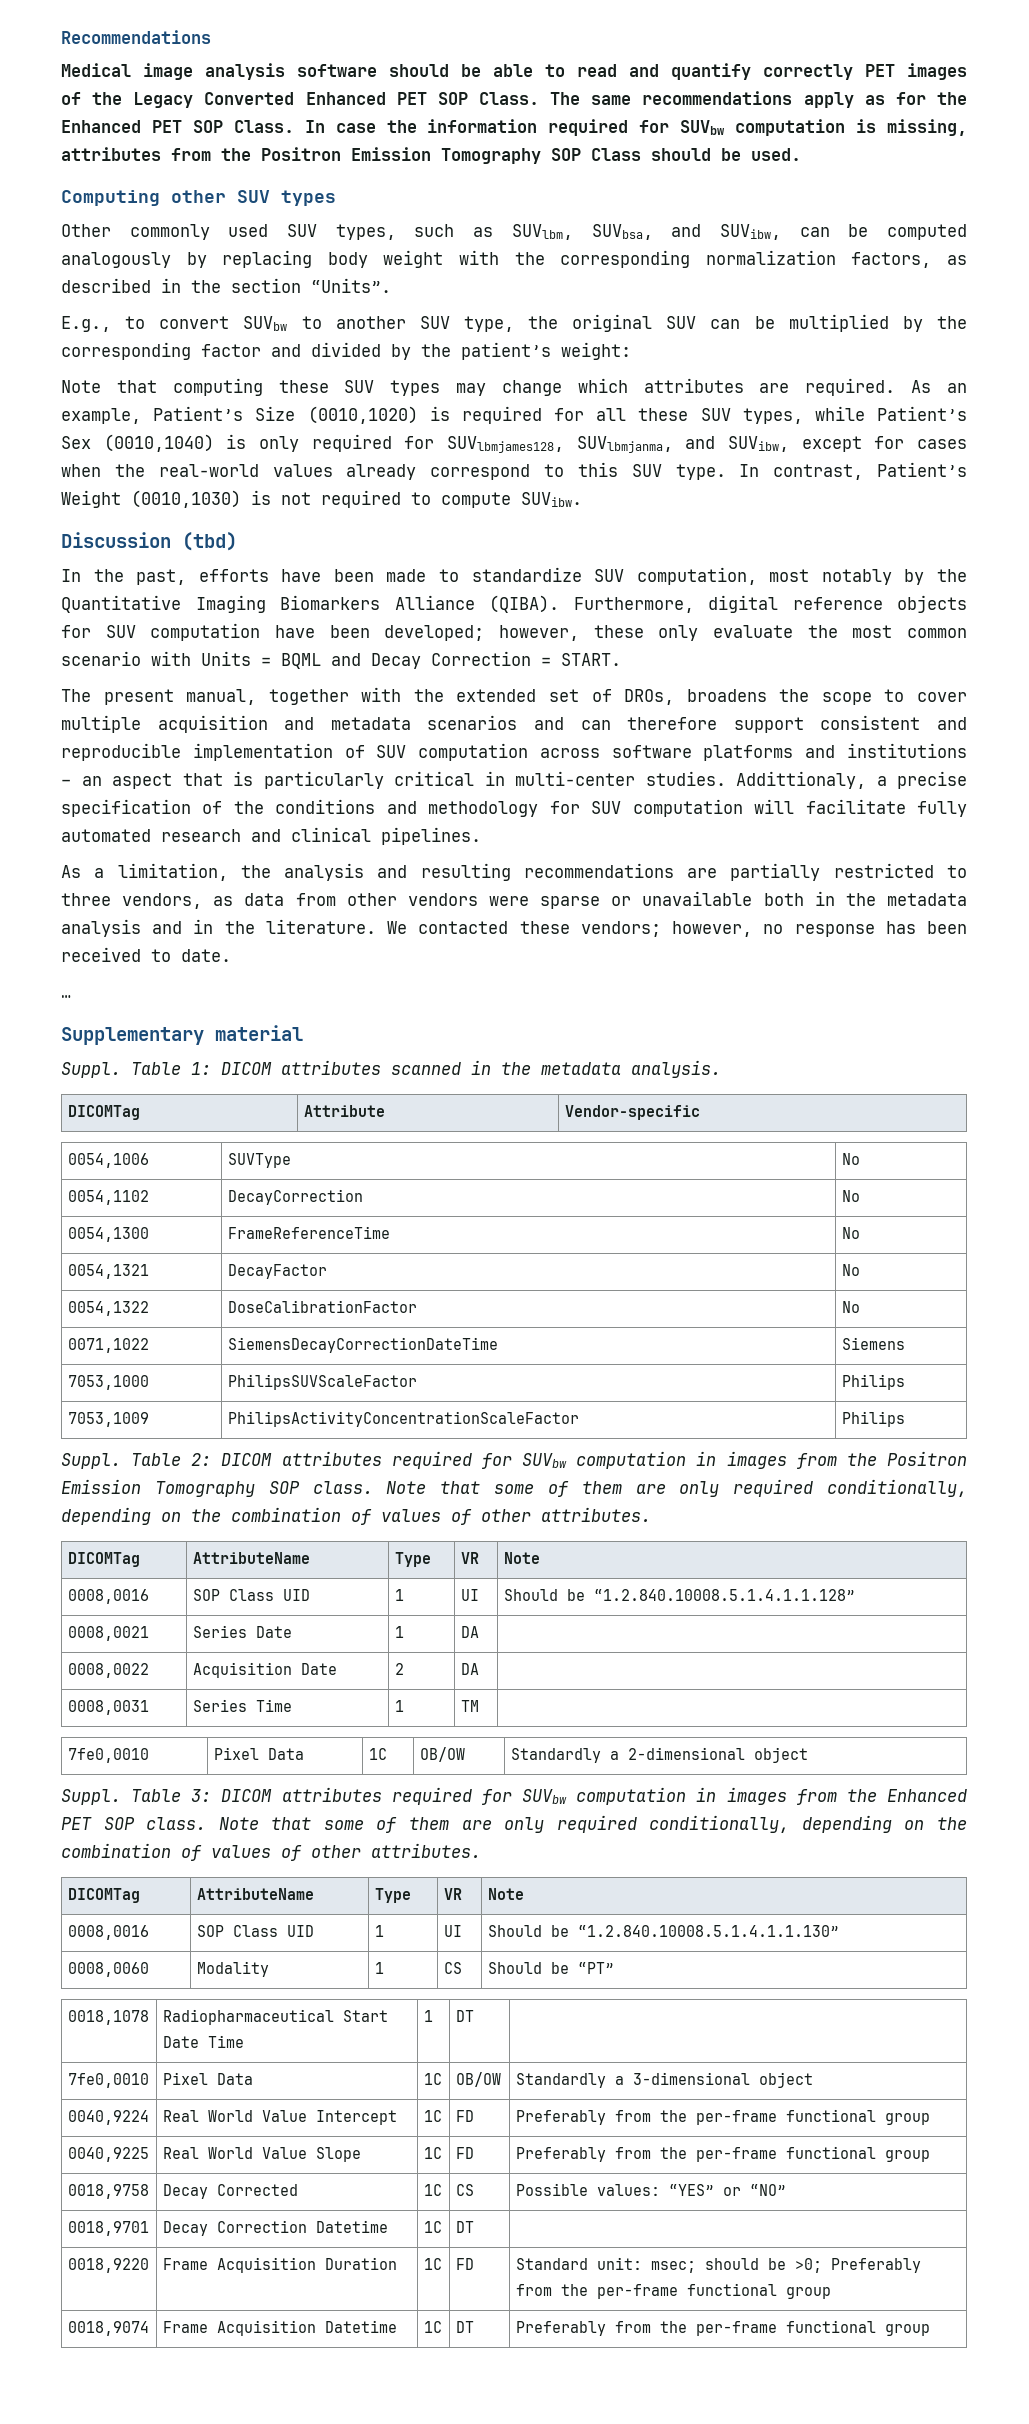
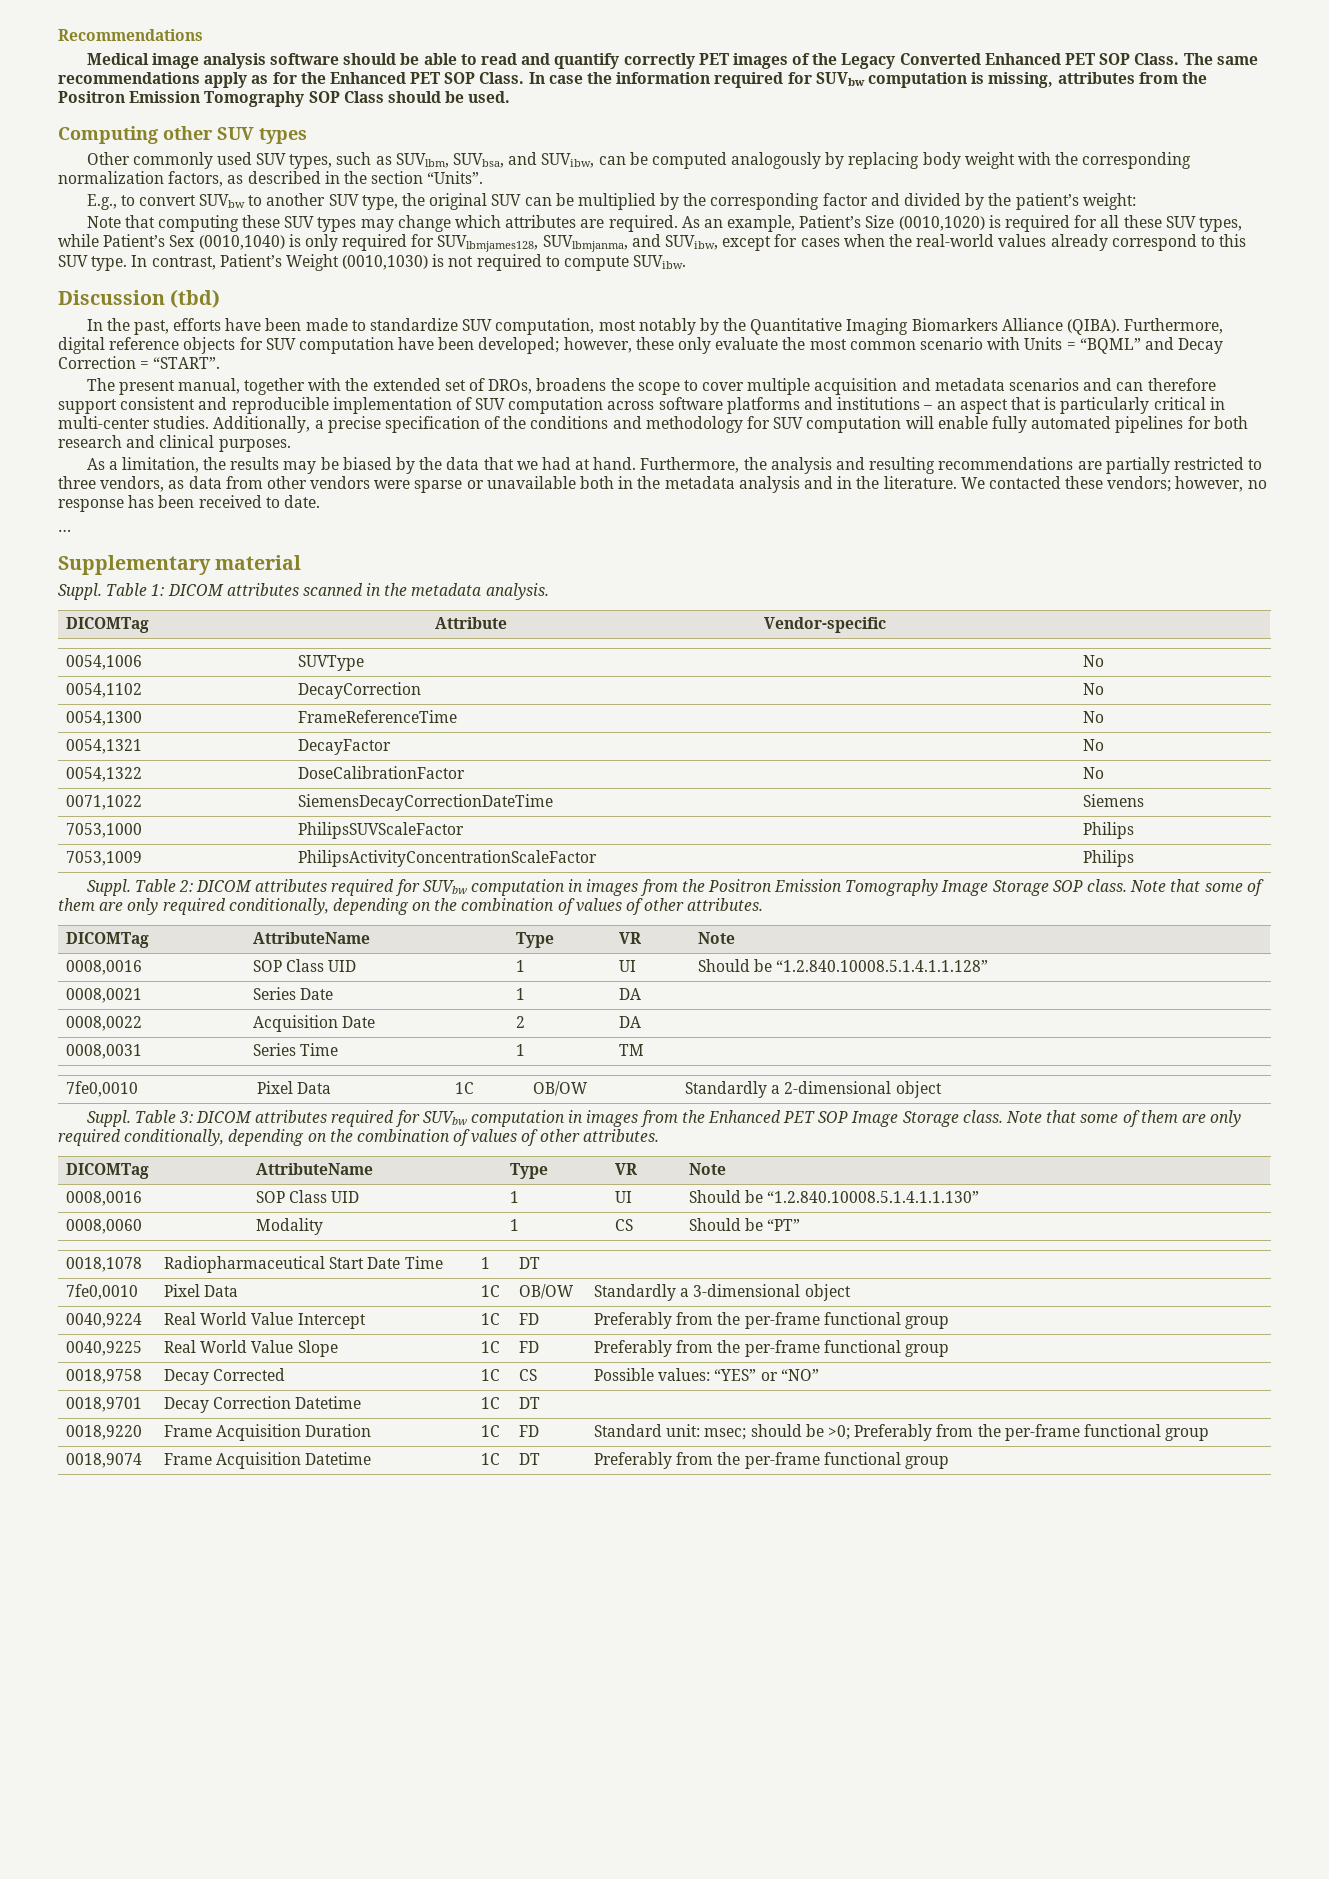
[281,653,321,669] BQML -> [1079,338,1141,354] “BQML”
[561,653,621,666] START. -> [153,357,221,369] “START”.
[736,771,866,789] Addittionaly, -> [213,416,311,433] Additionally,
[805,799,906,814] facilitate -> [937,416,988,429] enable
(151, 835) none -> [1115,416,1248,433] pipelines for both
[381,827,481,845] pipelines. -> [218,439,291,452] purposes.
(271, 871) none -> [230,457,767,474] results may be biased by the data that we had at hand. Furthermore, the
(255, 1489) none -> [941,880,1049,896] Image Storage
(135, 1823) none -> [851,1111,959,1127] Image Storage

